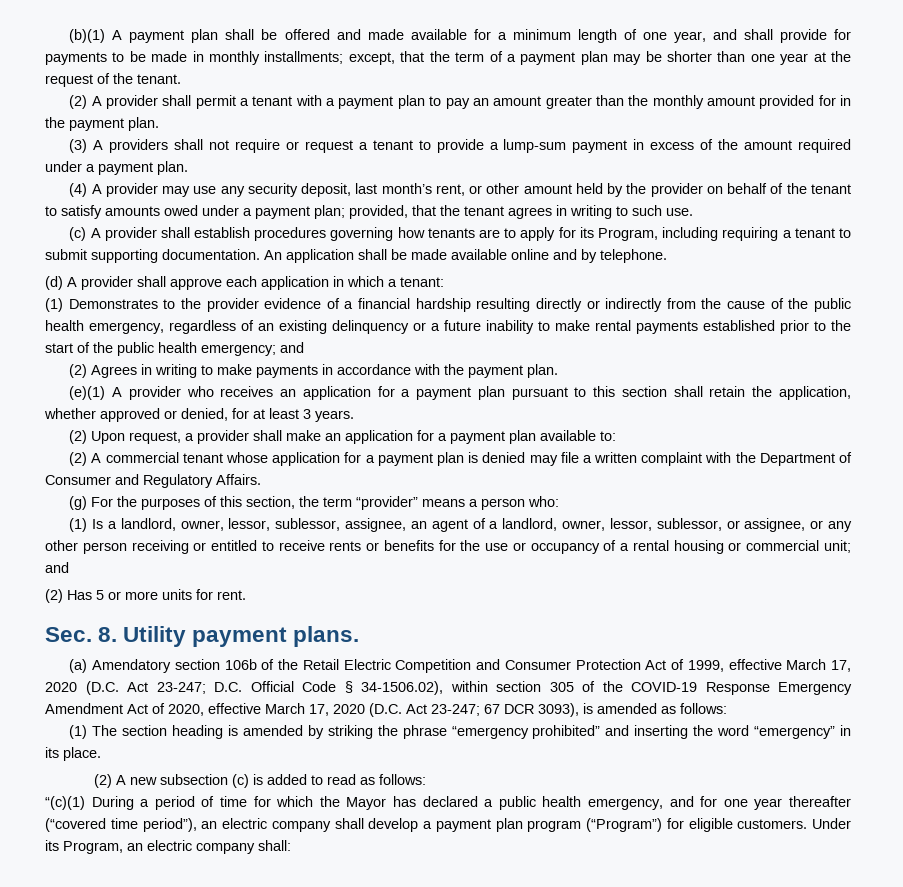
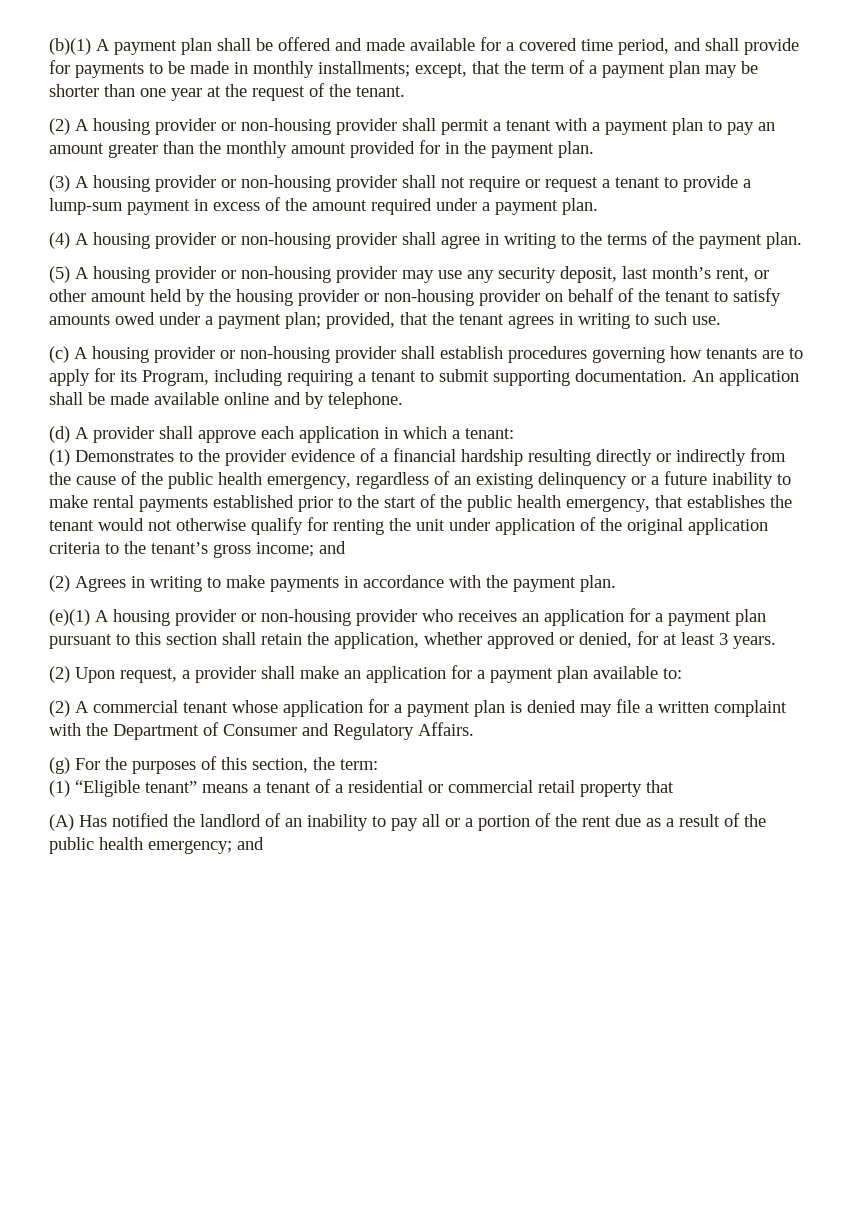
[512,29,706,43] minimum length of one year, -> [519,38,669,55] covered time period,
(102, 101) none -> [93,118,331,135] housing provider or non-housing
[109,139,169,153] providers -> [93,175,397,192] housing provider or non-housing provider
(102, 189) none -> [93,231,802,249] [49,266,331,283] housing provider or non-housing provider shall agree in writing to the terms of the payment plan. // (5) A housing provider or non-housing
(647, 188) none -> [236,289,474,306] housing provider or non-housing
(101, 233) none -> [92,346,330,363] housing provider or non-housing
[201,344,276,356] emergency; -> [566,495,792,512] [49,517,768,535] [49,541,314,558] emergency, that establishes the tenant would not otherwise qualify for renting the unit under application of the original application criteria to the tenant’s gross income;
(123, 392) none -> [113,609,351,626] housing provider or non-housing
[323,496,560,510] [69,518,853,532] [45,540,852,554] [45,562,69,573] [45,589,246,603] [45,626,360,647] [69,659,851,673] [45,681,852,695] [45,703,727,717] [69,725,852,739] [45,747,101,761] [93,774,426,788] [45,796,852,810] [45,818,851,832] [45,840,291,854] term “provider” means a person who: // (1) Is a landlord, owner, lessor, sublessor, assignee, an agent of a landlord, owner, lessor, sublessor, or assignee, or any other person receiving or entitled to receive rents or benefits for the use or occupancy of a rental housing or commercial unit; and // (2) Has 5 or more units for rent. // Sec. 8. Utility payment plans. // (a) Amendatory section 106b of the Retail Electric Competition and Consumer Protection Act of 1999, effective March 17, 2020 (D.C. Act 23-247; D.C. Official Code § 34-1506.02), within section 305 of the COVID-19 Response Emergency Amendment Act of 2020, effective March 17, 2020 (D.C. Act 23-247; 67 DCR 3093), is amended as follows: // (1) The section heading is amended by striking the phrase “emergency prohibited” and inserting the word “emergency” in its place. // (2) A new subsection (c) is added to read as follows: // “(c)(1) During a period of time for which the Mayor has declared a public health emergency, and for one year thereafter (“covered time period”), an electric company shall develop a payment plan program (“Program”) for eligible customers. Under its Program, an electric company shall: -> [340,759,378,770] [49,779,674,797] [49,813,766,831] [49,837,264,854] term: // (1) “Eligible tenant” means a tenant of a residential or commercial retail property that // (A) Has notified the landlord of an inability to pay all or a portion of the rent due as a result of the public health emergency; and

